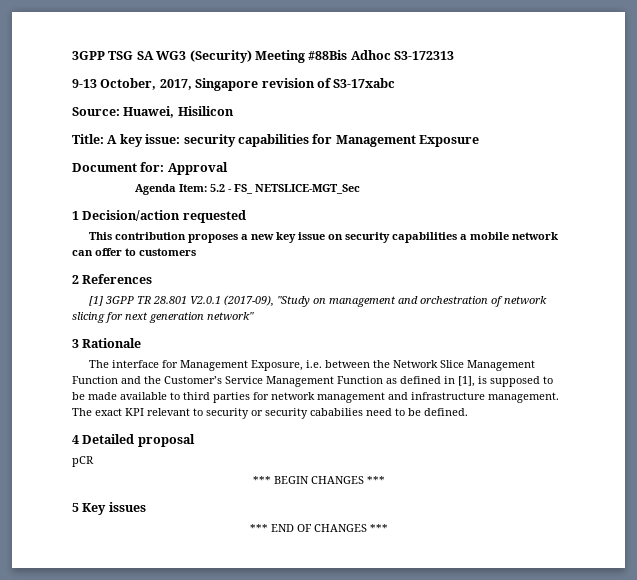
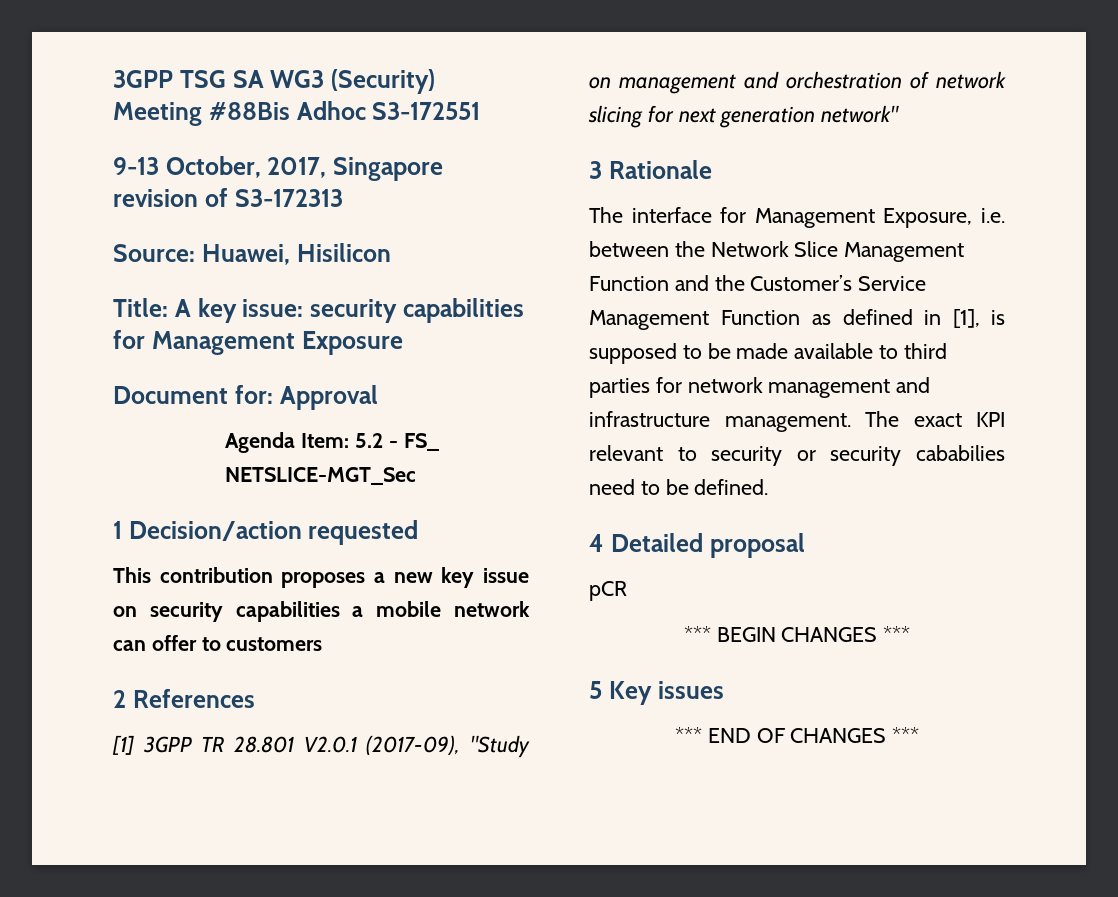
[394,51,454,60] S3-172313 -> [372,102,481,120] S3-172551
[333,78,396,88] S3-17xabc -> [234,189,343,207] S3-172313

